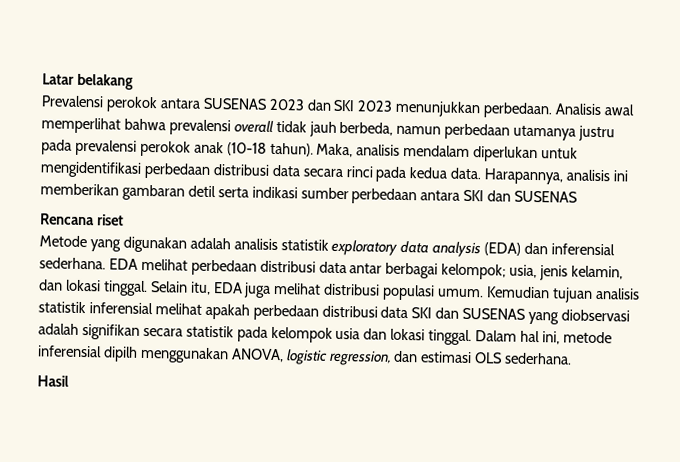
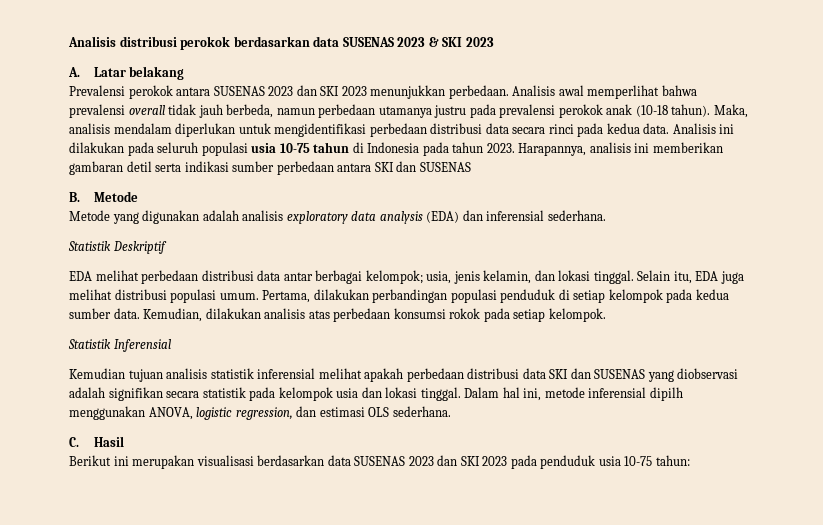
(42, 79) none -> [68,36,494,50] [68,67,80,77] Analisis distribusi perokok berdasarkan data SUSENAS 2023 & SKI 2023 // A.
(482, 173) none -> [672,123,735,134] [69,142,515,156] Analisis ini dilakukan pada seluruh populasi usia 10-75 tahun di Indonesia pada tahun 2023.
[40,213,124,226] Rencana riset -> [69,191,138,202] B. Metode
[280,239,329,251] statistik -> (284, 215) none
(106, 263) none -> [68,241,167,254] // Statistik Deskriptif //
(485, 293) none -> [262,289,729,303] [69,308,606,322] [68,339,171,352] Pertama, dilakukan perbandingan populasi penduduk di setiap kelompok pada kedua sumber data. Kemudian, dilakukan analisis atas perbedaan konsumsi rokok pada setiap kelompok. // Statistik Inferensial //
(573, 358) none -> [69,437,79,447] C.
(69, 381) none -> [69,455,690,469] // Berikut ini merupakan visualisasi berdasarkan data SUSENAS 2023 dan SKI 2023 pada penduduk usia 10-75 tahun:

